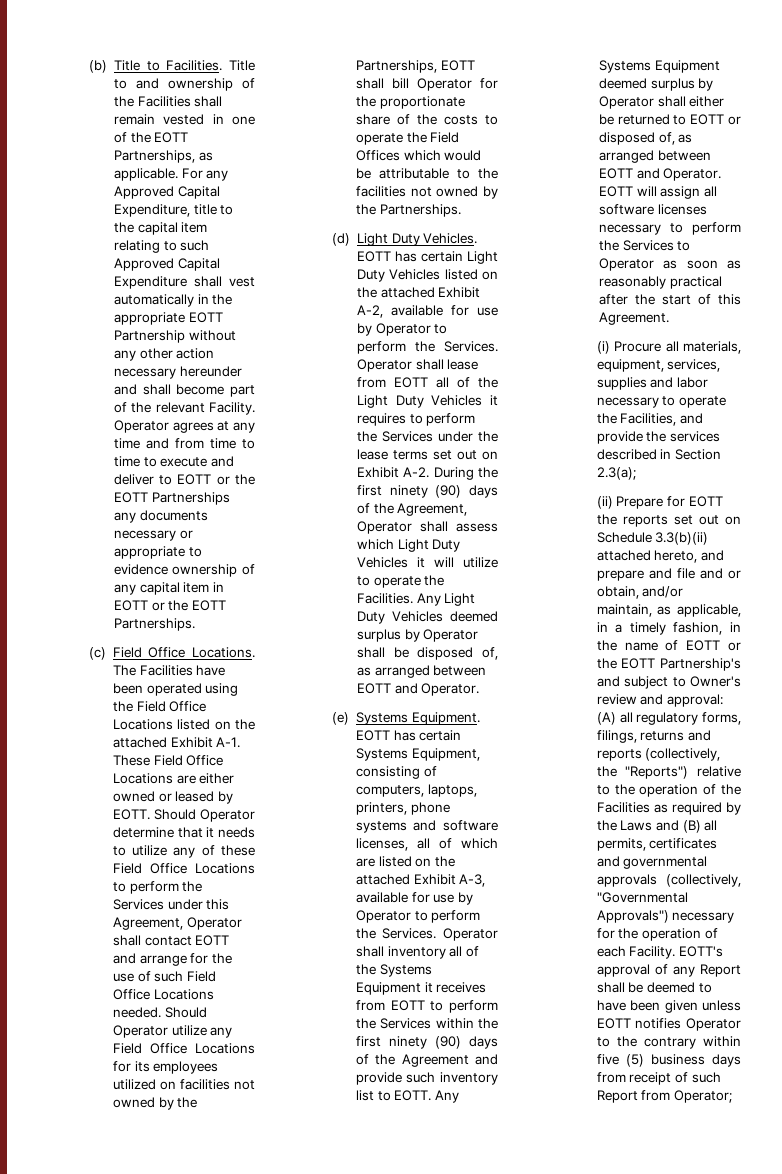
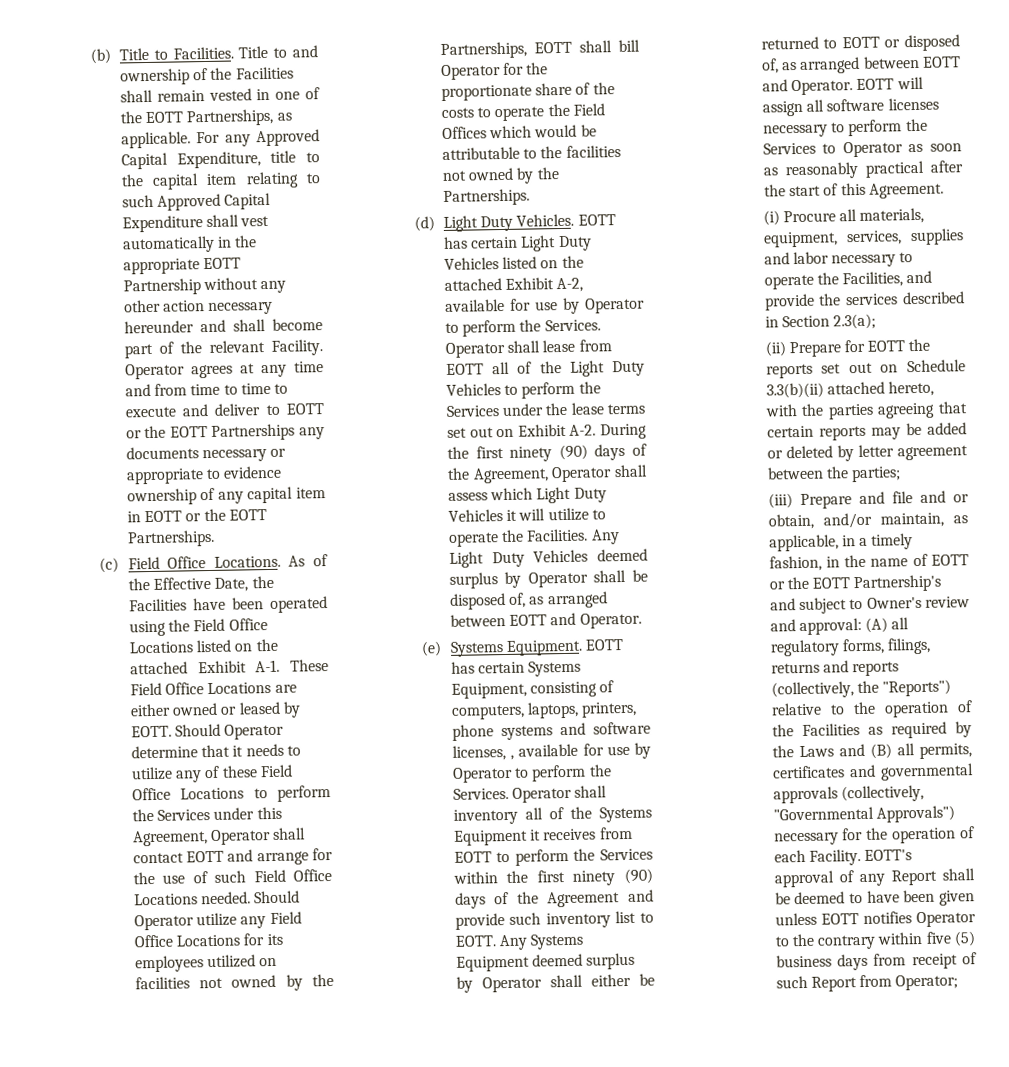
[112,665,136,676] The -> [288,554,328,567] [127,575,274,592] As of the Effective Date, the
[490,395,498,406] [356,413,406,426] it requires -> (501, 389) none
[416,838,498,849] [355,856,455,867] [355,874,486,887] all of which are listed on the attached Exhibit A-3, -> [510,754,515,760] ,
[701,550,725,561] [596,570,644,581] and prepare -> [764,401,968,420] [766,422,967,441] [766,444,968,462] [766,466,901,483] [767,493,852,510] with the parties agreeing that certain reports may be added or deleted by letter agreement between the parties; // (iii) Prepare

